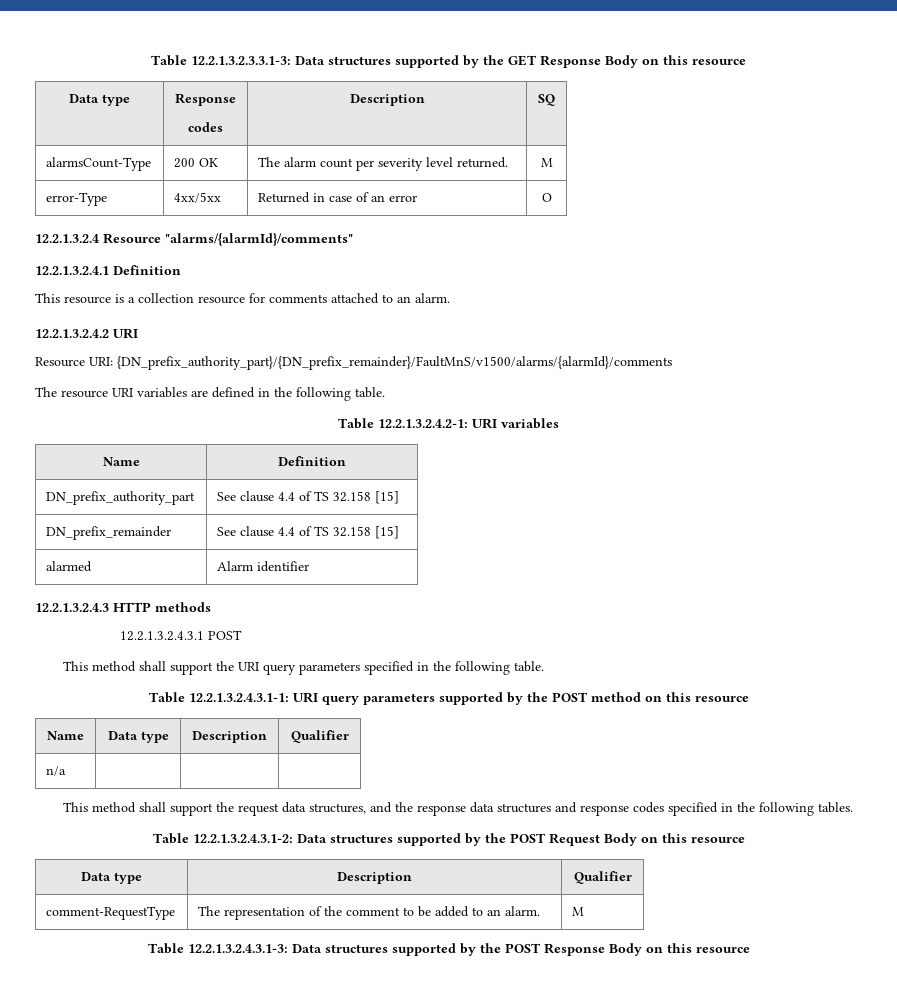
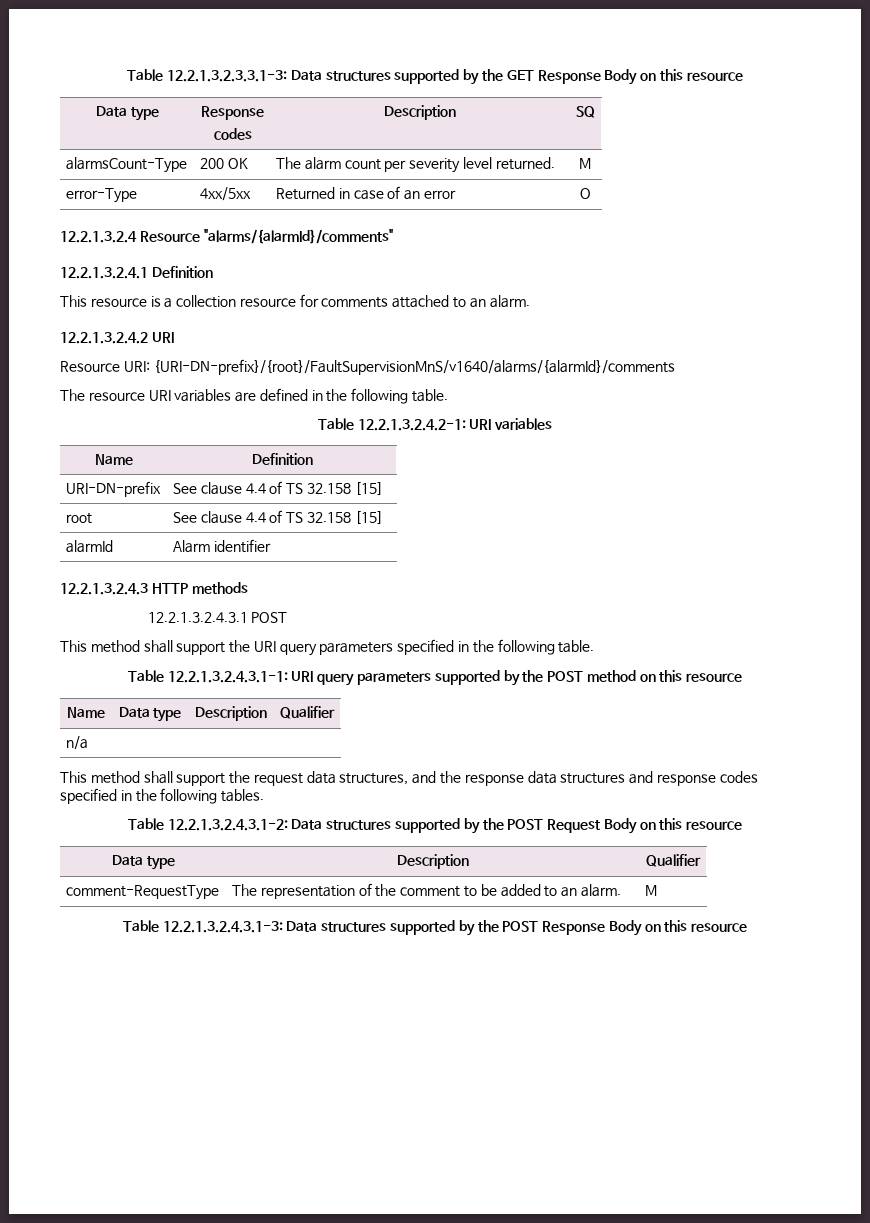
[117,356,672,370] {DN_prefix_authority_part}/{DN_prefix_remainder}/FaultMnS/v1500/alarms/{alarmId}/comments -> [153,359,675,375] {URI-DN-prefix}/{root}/FaultSupervisionMnS/v1640/alarms/{alarmId}/comments
[46,491,196,505] [217,491,400,504] [46,526,172,540] [217,526,400,539] [46,561,93,572] DN_prefix_authority_part | See clause 4.4 of TS 32.158 [15] // DN_prefix_remainder | See clause 4.4 of TS 32.158 [15] // alarmed -> [66,481,162,497] [173,481,383,495] [66,513,93,524] [173,510,383,524] [66,540,114,553] URI-DN-prefix | See clause 4.4 of TS 32.158 [15] // root | See clause 4.4 of TS 32.158 [15] // alarmId

